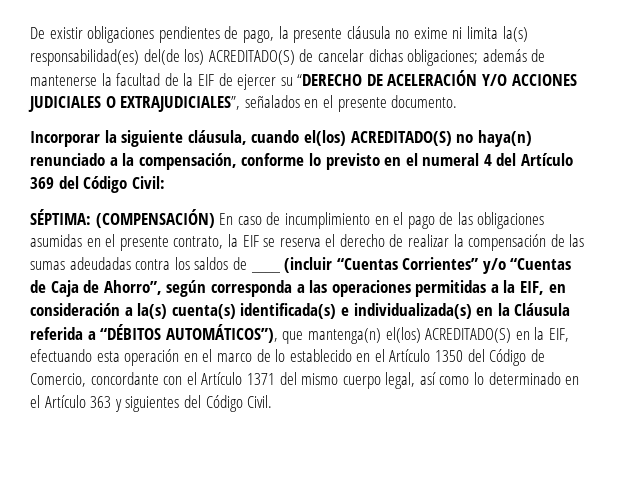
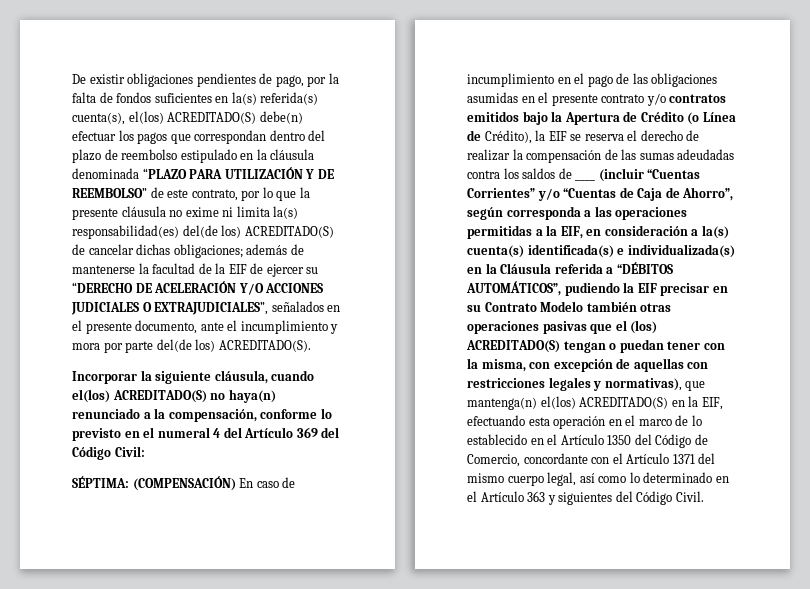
(274, 36) none -> [307,73,339,87] [72,92,319,105] [72,111,303,125] [72,130,326,144] [72,149,315,163] [72,167,334,179] [72,187,297,201] por la falta de fondos suficientes en la(s) referida(s) cuenta(s), el(los) ACREDITADO(S) debe(n) efectuar los pagos que correspondan dentro del plazo de reembolso estipulado en la cláusula denominada “PLAZO PARA UTILIZACIÓN Y DE REEMBOLSO” de este contrato, por lo que
[391,95,458,108] documento. -> [135,320,339,334] [72,339,311,353] documento, ante el incumplimiento y mora por parte del(de los) ACREDITADO(S).
[173,236,224,249] contrato, -> [601,93,727,106] [467,111,736,125] [467,130,532,144] contrato y/o contratos emitidos bajo la Apertura de Crédito (o Línea de Crédito),
[165,324,278,343] AUTOMÁTICOS”), -> [466,281,728,296] [467,301,672,312] [467,320,658,334] [466,339,725,353] [467,358,709,372] [467,377,682,391] AUTOMÁTICOS”, pudiendo la EIF precisar en su Contrato Modelo también otras operaciones pasivas que el (los) ACREDITADO(S) tengan o puedan tener con la misma, con excepción de aquellas con restricciones legales y normativas),

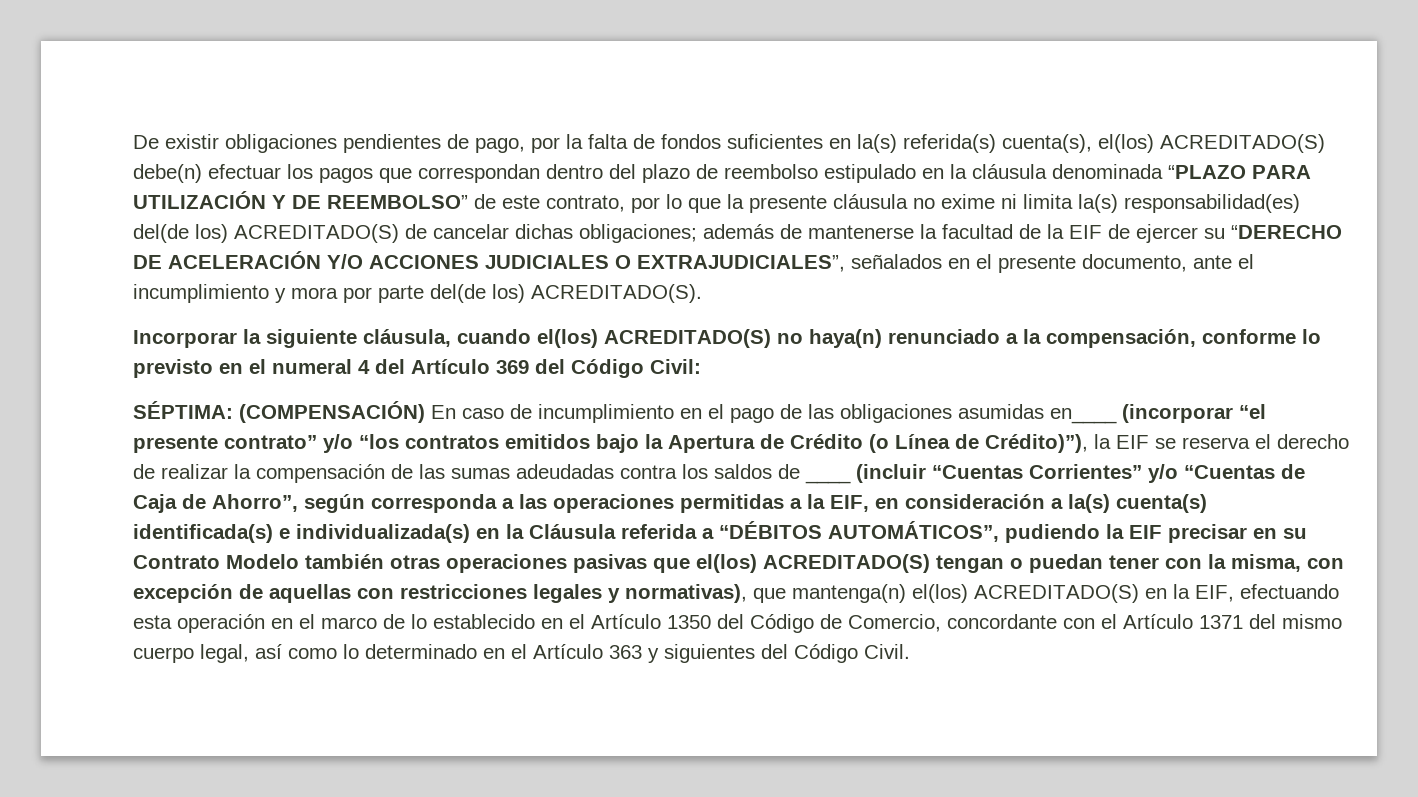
[521,92,666,106] en el presente contrato y/o -> [1050,404,1266,424] [133,434,399,453] en____ (incorporar “el presente contrato” y/o “los
[484,130,532,144] Crédito), -> [985,434,1088,453] Crédito)”),
[615,320,658,334] el (los) -> [696,554,757,573] el(los)

